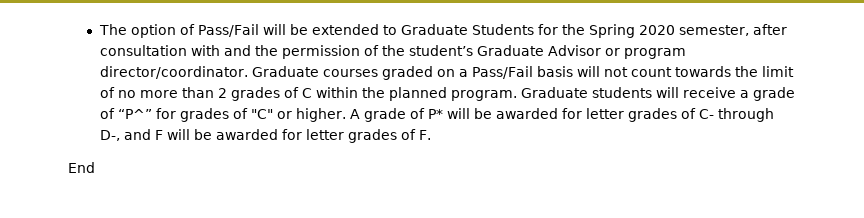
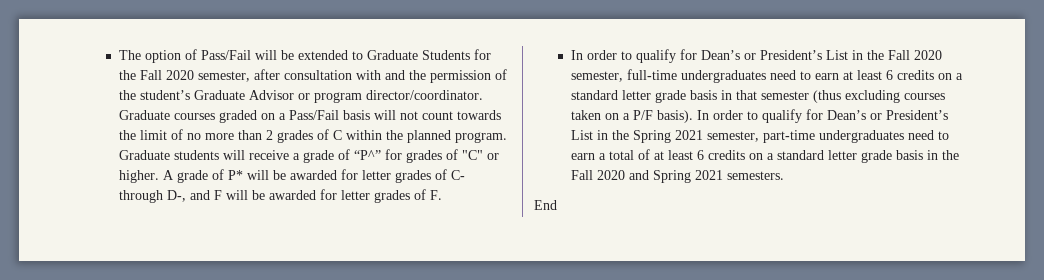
[588,24,635,38] Spring -> [139,70,162,80] Fall
(431, 135) none -> [570,49,942,63] [570,69,963,83] [570,90,945,103] [570,109,948,123] [570,130,949,143] [570,149,959,163] [570,170,784,183] // In order to qualify for Dean’s or President’s List in the Fall 2020 semester, full-time undergraduates need to earn at least 6 credits on a standard letter grade basis in that semester (thus excluding courses taken on a P/F basis). In order to qualify for Dean’s or President’s List in the Spring 2021 semester, part-time undergraduates need to earn a total of at least 6 credits on a standard letter grade basis in the Fall 2020 and Spring 2021 semesters.

